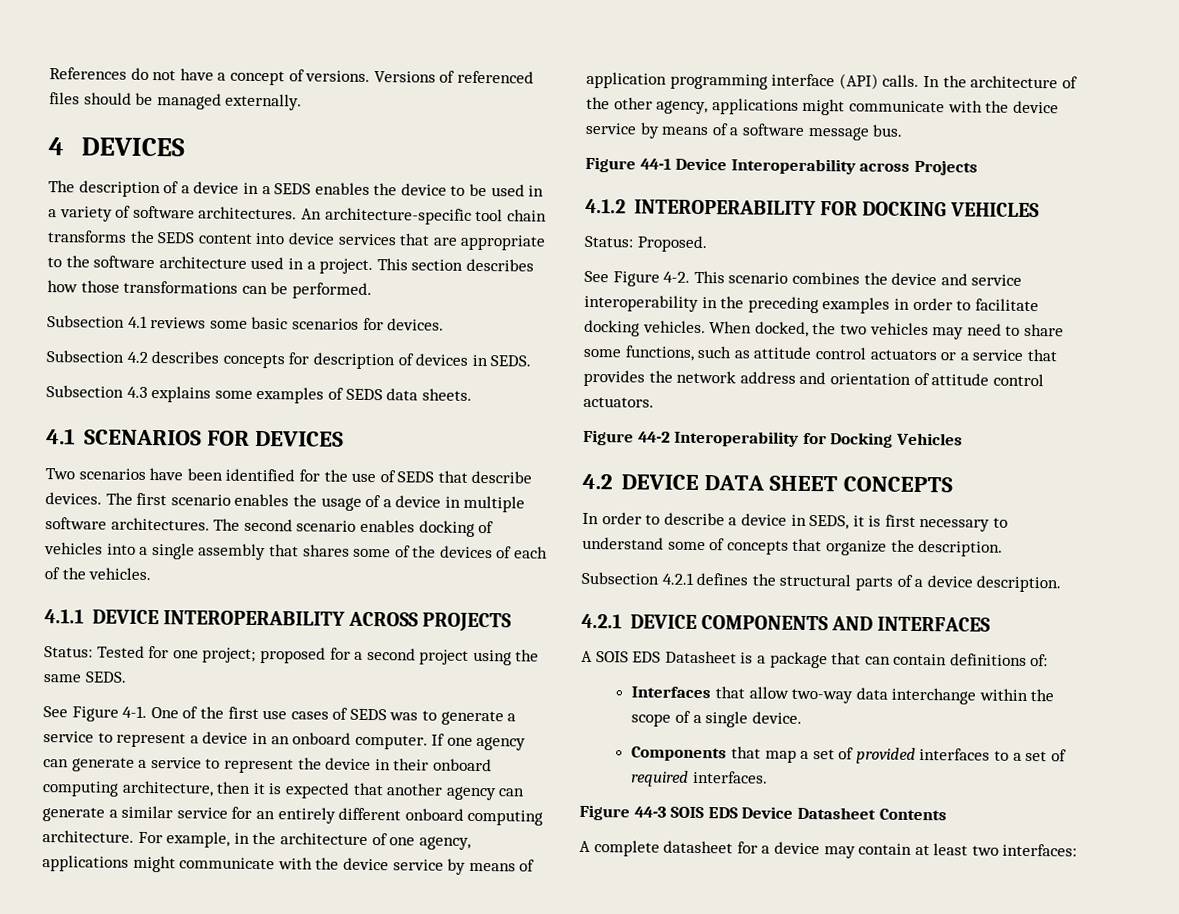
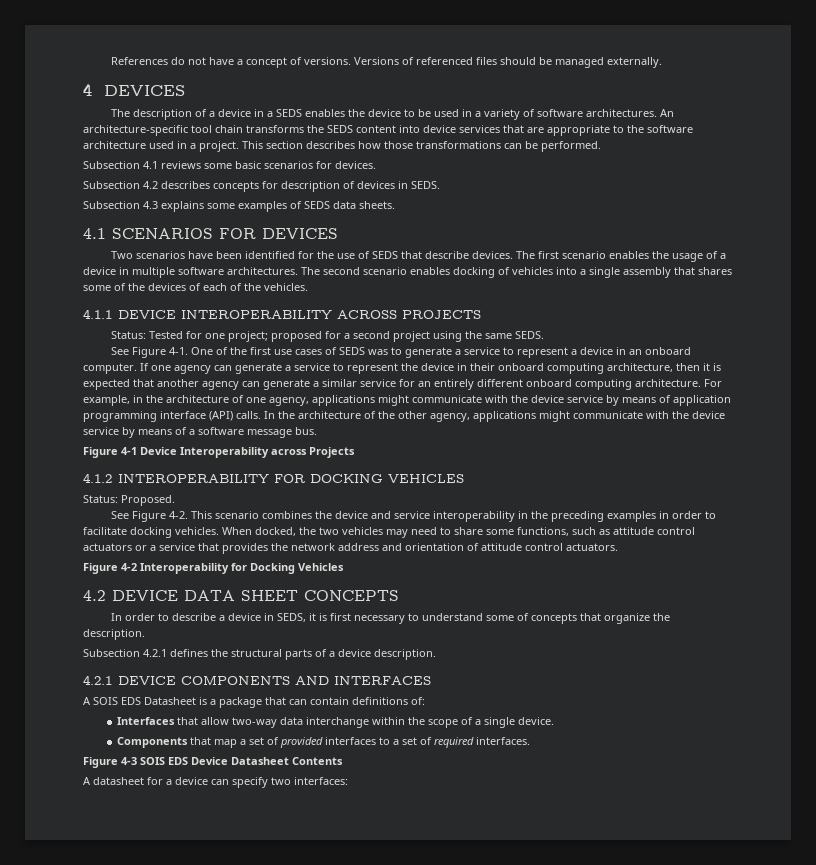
[639,158,672,170] 44-1 -> [121,447,137,455] 4-1
[637,431,671,443] 44-2 -> [121,563,137,571] 4-2
[633,806,667,818] 44-3 -> [121,757,137,765] 4-3
[593,840,660,857] complete -> (91, 781) none
[823,843,969,859] may contain at least -> [211,777,268,788] can specify

